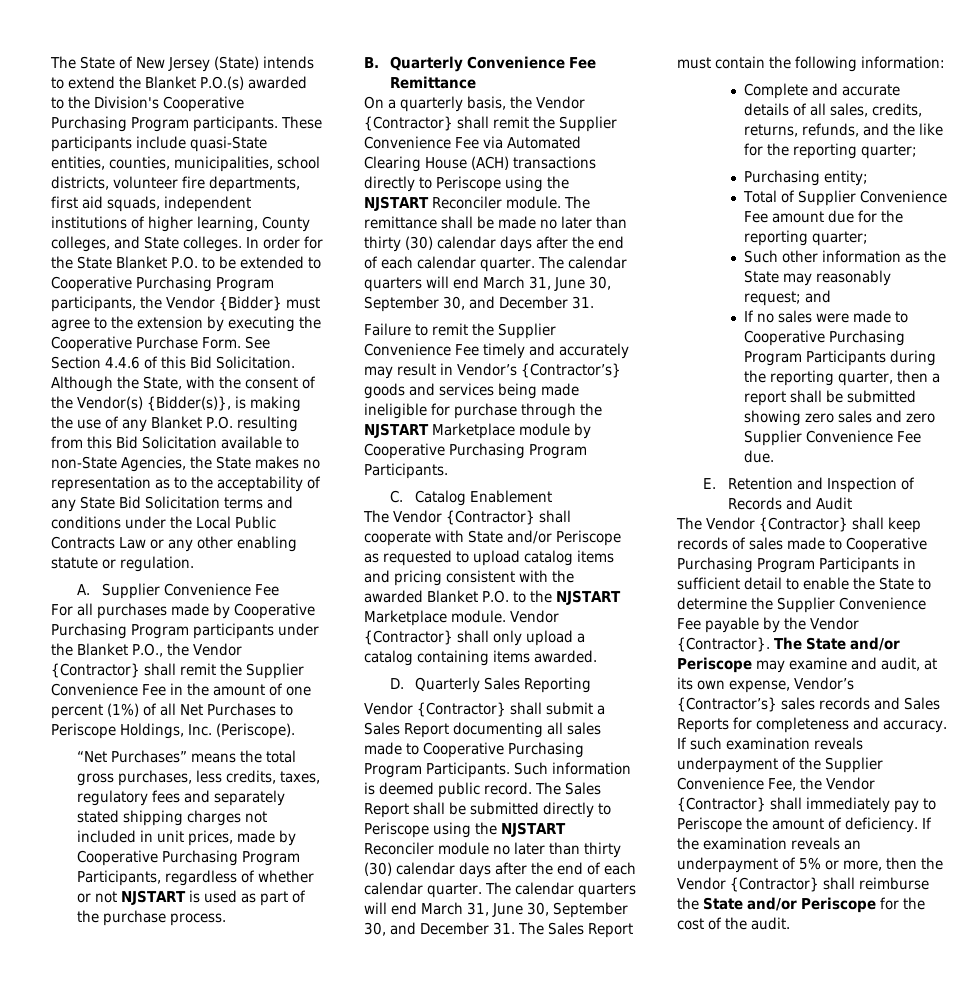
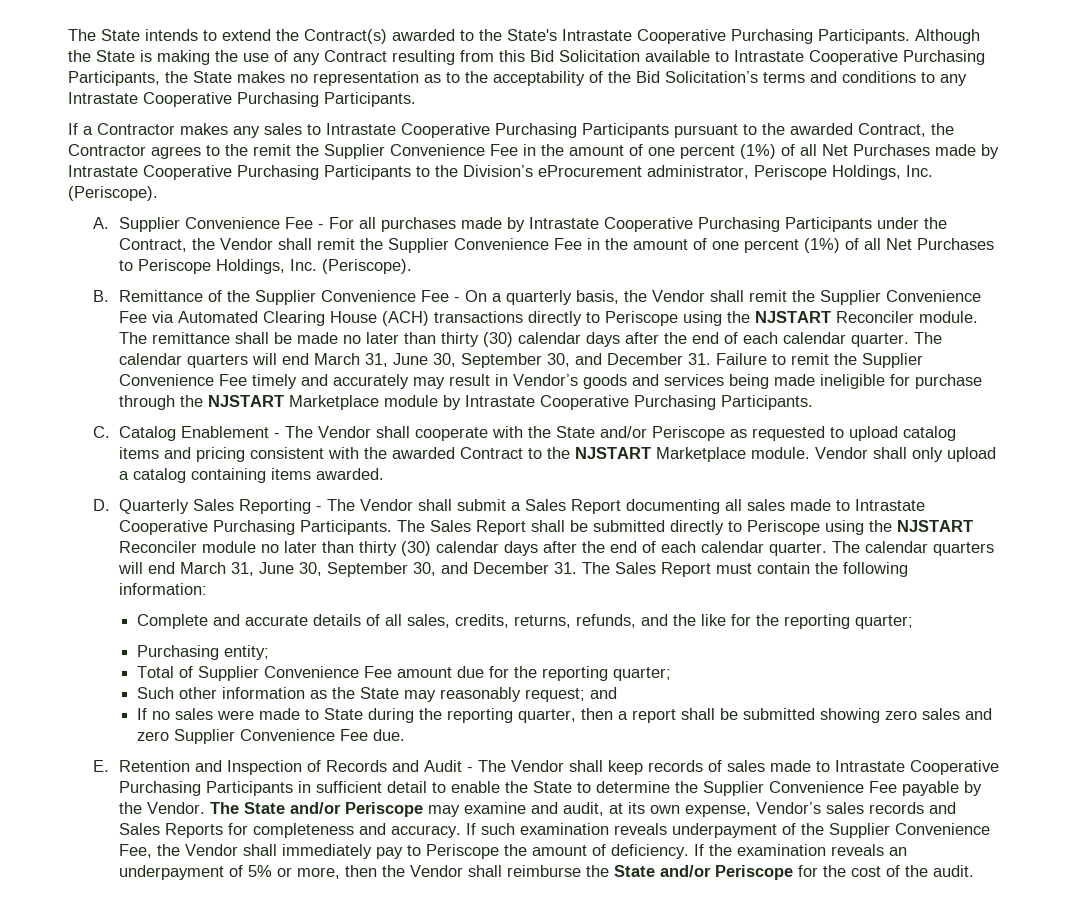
[50,56,259,72] The State of New Jersey (State) -> [68,29,140,41] The State
[145,76,244,90] Blanket P.O.(s) -> [304,29,387,44] Contract(s)
[94,96,244,112] [51,116,322,132] [51,136,267,152] [51,156,320,172] [51,176,300,192] [51,196,251,212] [51,216,310,232] [51,236,323,252] [51,256,321,269] [51,276,274,292] [51,296,320,312] [51,316,321,332] [51,336,270,352] [51,356,295,369] [51,376,316,392] [51,396,231,411] Division's Cooperative Purchasing Program participants. These participants include quasi-State entities, counties, municipalities, school districts, volunteer fire departments, first aid squads, independent institutions of higher learning, County colleges, and State colleges. In order for the State Blanket P.O. to be extended to Cooperative Purchasing Program participants, the Vendor {Bidder} must agree to the extension by executing the Cooperative Purchase Form. See Section 4.4.6 of this Bid Solicitation. Although the State, with the consent of the Vendor(s) {Bidder(s)}, -> [507,29,980,44] [68,50,135,62] State's Intrastate Cooperative Purchasing Participants. Although the State
[151,416,233,429] Blanket P.O. -> [324,50,387,62] Contract
[51,456,186,472] non-State Agencies, -> [734,50,985,65] [68,71,160,86] Intrastate Cooperative Purchasing Participants,
[51,496,293,512] [51,516,276,529] [51,536,297,552] [51,556,194,572] any State Bid Solicitation terms and conditions under the Local Public Contracts Law or any other enabling statute or regulation. -> [608,71,967,86] [68,92,416,107] [68,123,954,138] [68,144,999,159] [68,165,933,180] [68,186,158,201] the Bid Solicitation’s terms and conditions to any Intrastate Cooperative Purchasing Participants. // If a Contractor makes any sales to Intrastate Cooperative Purchasing Participants pursuant to the awarded Contract, the Contractor agrees to the remit the Supplier Convenience Fee in the amount of one percent (1%) of all Net Purchases made by Intrastate Cooperative Purchasing Participants to the Division’s eProcurement administrator, Periscope Holdings, Inc. (Periscope).
(280, 590) // -> [317,224,324,229] -
[234,603,315,619] [51,623,319,639] [51,643,242,657] [51,663,140,678] Cooperative Purchasing Program participants under the Blanket P.O., the Vendor {Contractor} -> [528,217,947,232] [118,238,273,252] Intrastate Cooperative Purchasing Participants under the Contract, the Vendor
[76,750,296,763] [76,770,320,786] [76,790,285,806] [76,810,267,826] [76,830,296,846] [76,850,300,866] [76,870,314,886] [76,890,306,906] [76,910,226,926] [364,56,596,72] [389,76,476,89] “Net Purchases” means the total gross purchases, less credits, taxes, regulatory fees and separately stated shipping charges not included in unit prices, made by Cooperative Purchasing Program Participants, regardless of whether or not NJSTART is used as part of the purchase process. // B. Quarterly Convenience Fee Remittance // -> [93,290,460,305] B. Remittance of the Supplier Convenience Fee -
[364,116,453,131] {Contractor} -> (705, 296) none
(594, 302) // -> (711, 359) none
[520,363,621,378] {Contractor’s} -> (578, 380) none
[364,443,587,459] Cooperative Purchasing Program -> [464,395,716,410] Intrastate Cooperative Purchasing
[363,510,535,525] // The Vendor {Contractor} -> [273,426,371,438] - The Vendor
(464, 536) none -> [527,426,551,438] the
[427,590,509,603] Blanket P.O. -> [459,447,523,459] Contract
[364,630,453,645] {Contractor} -> (868, 453) none
[364,702,506,717] // Vendor {Contractor} -> [315,499,413,511] - The Vendor
[423,742,584,758] [364,762,631,778] [364,782,532,798] Cooperative Purchasing Program Participants. Such information is deemed public record. -> [854,499,925,511] [118,520,392,535] Intrastate Cooperative Purchasing Participants.
[744,330,906,346] [744,350,887,366] Cooperative Purchasing Program Participants -> [324,708,364,720] State
[676,517,848,532] // The Vendor {Contractor} -> [466,760,564,772] - The Vendor
[846,537,927,553] [677,557,815,573] Cooperative Purchasing Program -> [834,760,999,775] [118,781,201,796] Intrastate Cooperative Purchasing
[810,617,859,630] [677,637,770,652] Vendor {Contractor}. -> [146,802,205,814] Vendor.
[677,697,777,712] {Contractor’s} -> (821, 808) none
[677,797,766,812] {Contractor} -> (238, 850) none
[729,877,819,892] {Contractor} -> (463, 871) none

